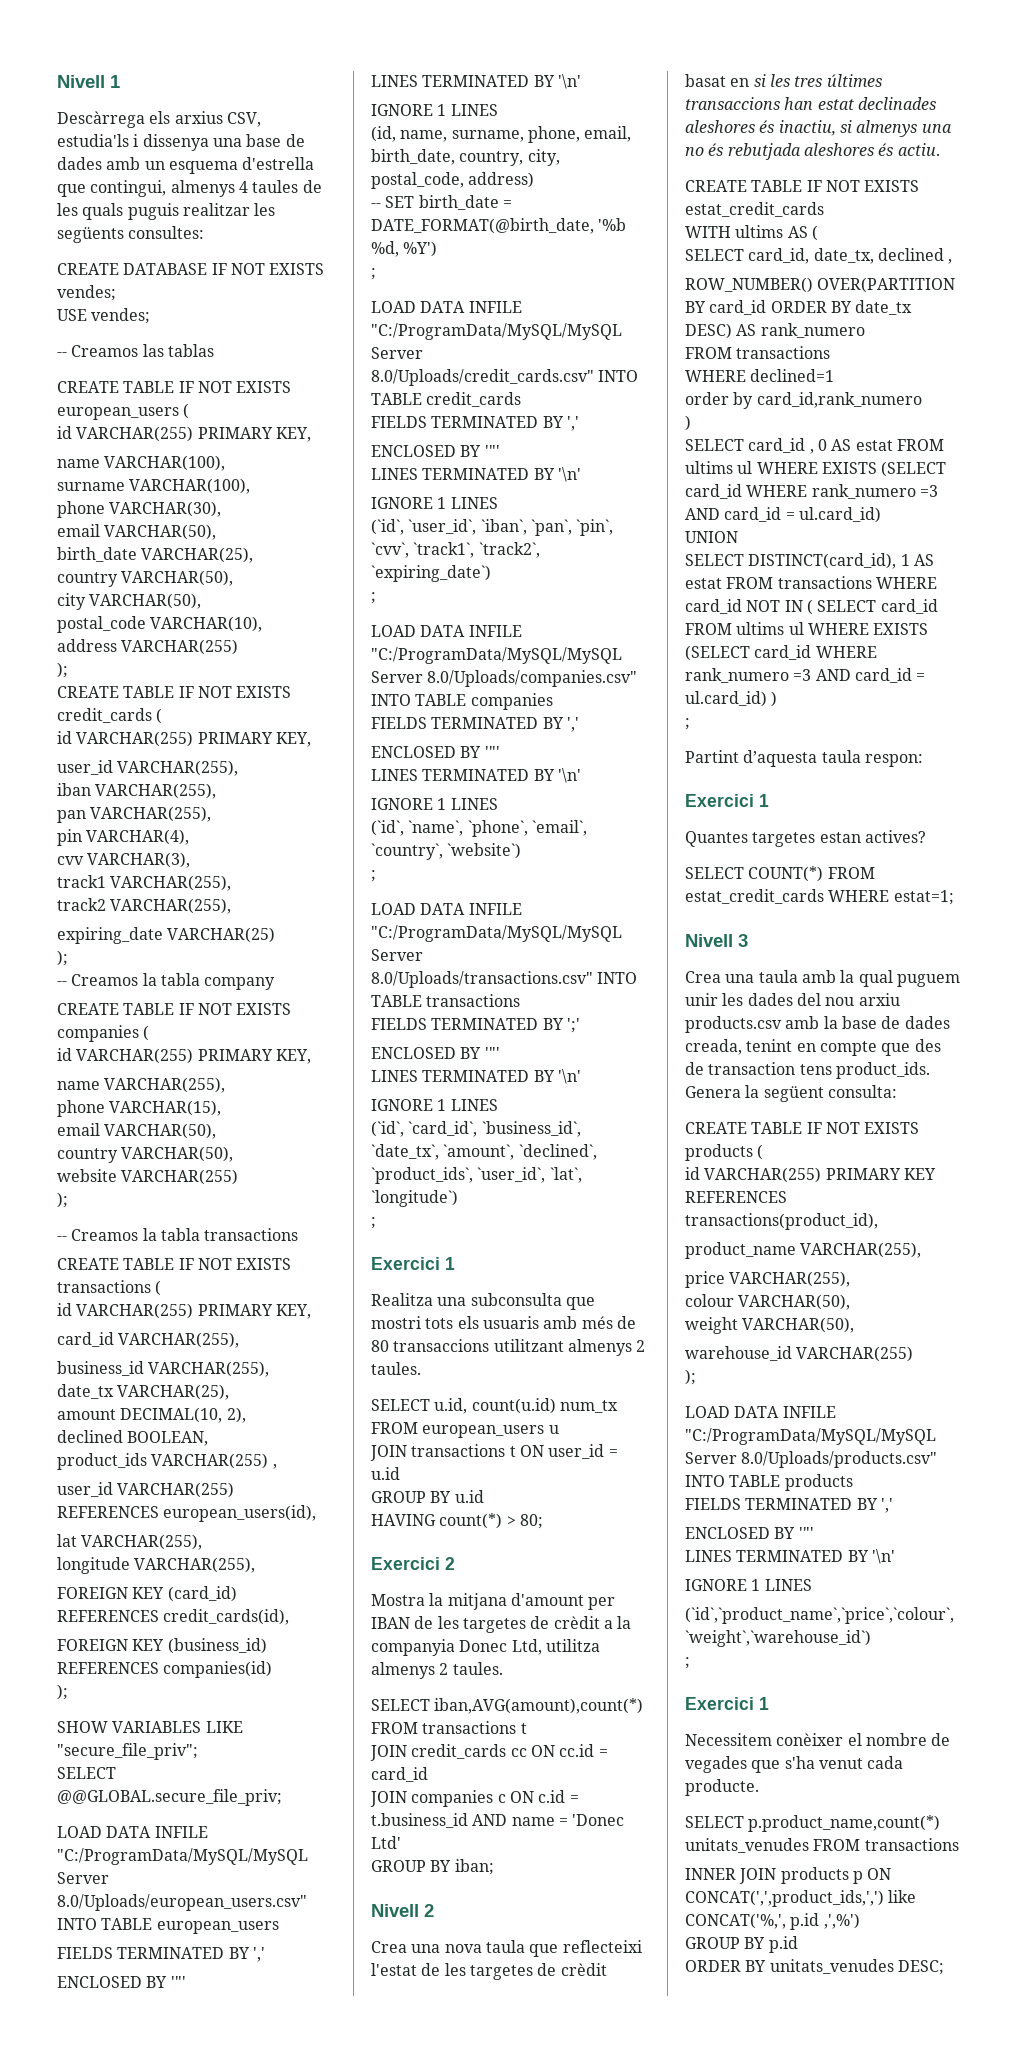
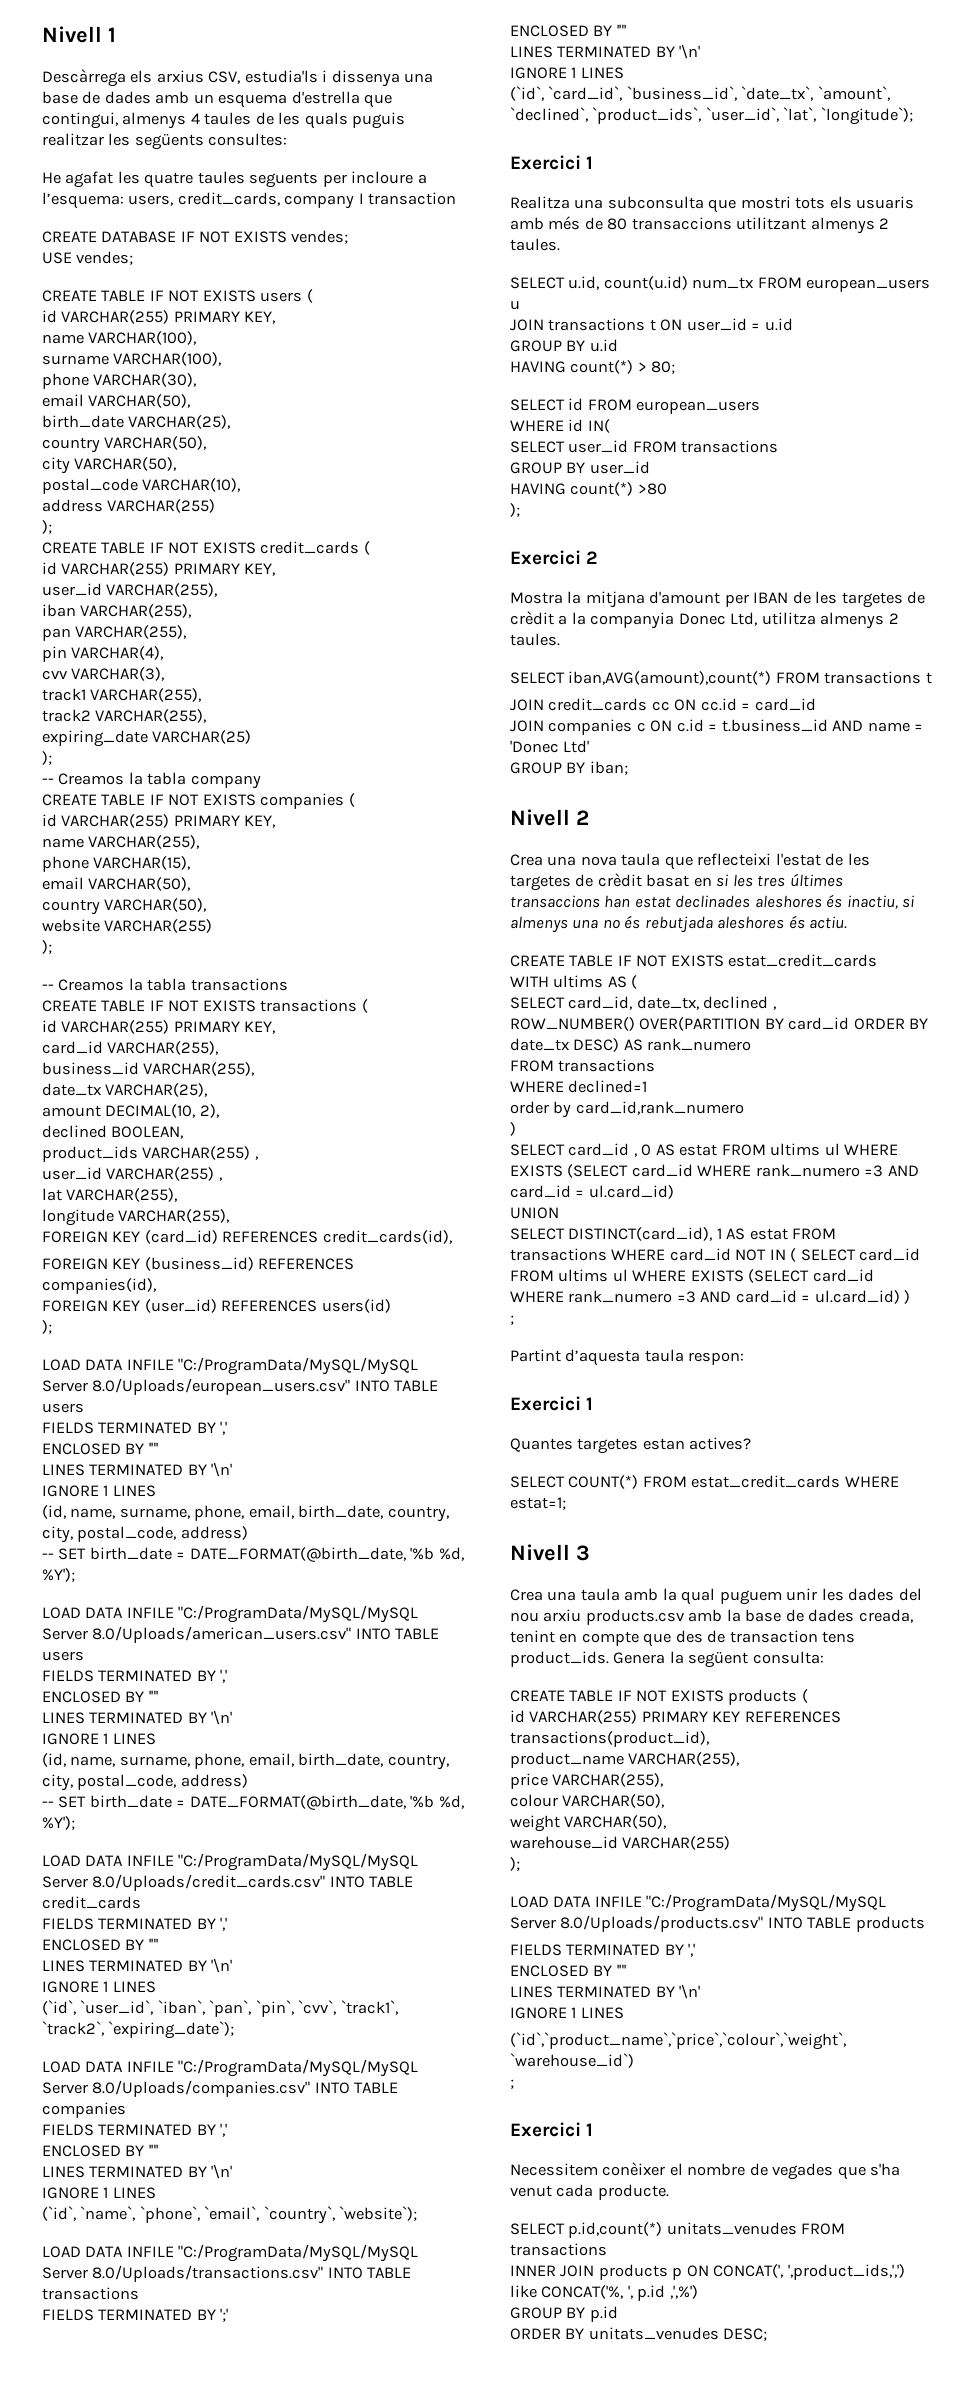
(205, 232) none -> [42,171,427,188] [42,192,457,209] // He agafat les quatre taules seguents per incloure a l’esquema: users, credit_cards, company I transaction
[57,344,214,357] [57,381,292,393] [57,407,179,420] // -- Creamos las tablas // CREATE TABLE IF NOT EXISTS european_users -> [42,290,303,302] // CREATE TABLE IF NOT EXISTS users
[57,1505,317,1522] REFERENCES european_users(id), -> [218,1177,222,1181] ,
[163,1661,273,1678] [57,1684,68,1700] [57,1721,243,1733] [57,1743,198,1760] [57,1767,116,1779] [57,1789,282,1806] companies(id) // ); // SHOW VARIABLES LIKE "secure_file_priv"; // SELECT @@GLOBAL.secure_file_priv; -> [42,1278,156,1294] [42,1299,391,1313] [42,1320,52,1334] companies(id), // FOREIGN KEY (user_id) REFERENCES users(id) // );
[156,1921,279,1934] european_users -> [42,1403,84,1413] users
[403,241,438,257] [371,268,376,280] %Y') // ; -> [42,1568,75,1582] [42,1605,419,1623] [42,1626,440,1643] [42,1651,84,1661] [42,1669,228,1683] [42,1690,158,1703] [42,1710,233,1725] [42,1733,156,1745] [42,1753,449,1770] [42,1774,248,1791] [42,1795,464,1810] [42,1816,75,1830] %Y'); // LOAD DATA INFILE "C:/ProgramData/MySQL/MySQL Server 8.0/Uploads/american_users.csv" INTO TABLE users // FIELDS TERMINATED BY ',' // ENCLOSED BY '"' // LINES TERMINATED BY '\n' // IGNORE 1 LINES // (id, name, surname, phone, email, birth_date, country, city, postal_code, address) // -- SET birth_date = DATE_FORMAT(@birth_date, '%b %d, %Y');
[371,565,491,582] [371,592,376,604] `expiring_date`) // ; -> [108,2021,235,2039] `expiring_date`);
[447,843,522,859] [371,870,376,882] `website`) // ; -> [339,2206,418,2221] `website`);
[371,1190,458,1207] [371,1217,376,1229] `longitude`) // ; -> [820,107,913,125] `longitude`);
(543, 1521) none -> [510,398,761,414] [510,419,610,433] [510,440,779,453] [510,461,650,474] [510,482,667,496] [510,503,520,517] // SELECT id FROM european_users // WHERE id IN( // SELECT user_id FROM transactions // GROUP BY user_id // HAVING count(*) >80 // );
[748,1815,941,1832] p.product_name,count(*) -> [568,2222,663,2238] p.id,count(*)
[685,1890,917,1907] [685,1913,786,1929] CONCAT(',',product_ids,',') like CONCAT('%,', -> [713,2264,905,2280] [510,2285,633,2299] CONCAT(', ',product_ids,',') like CONCAT('%, ',

